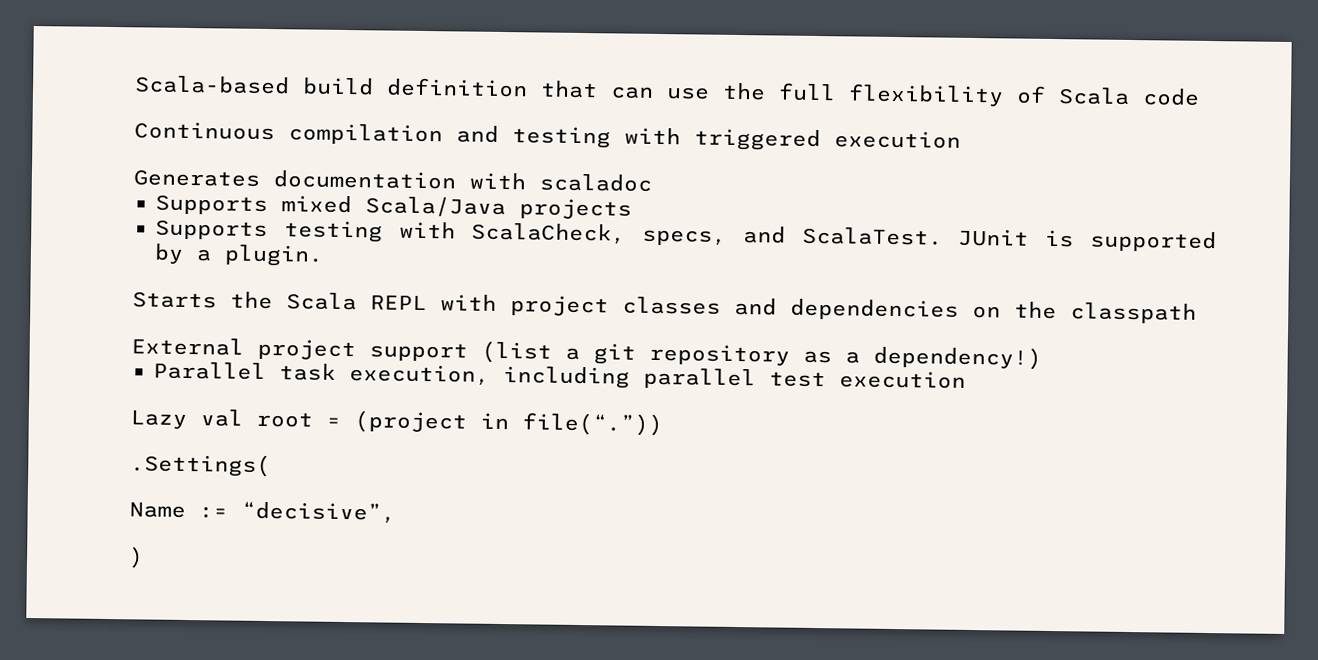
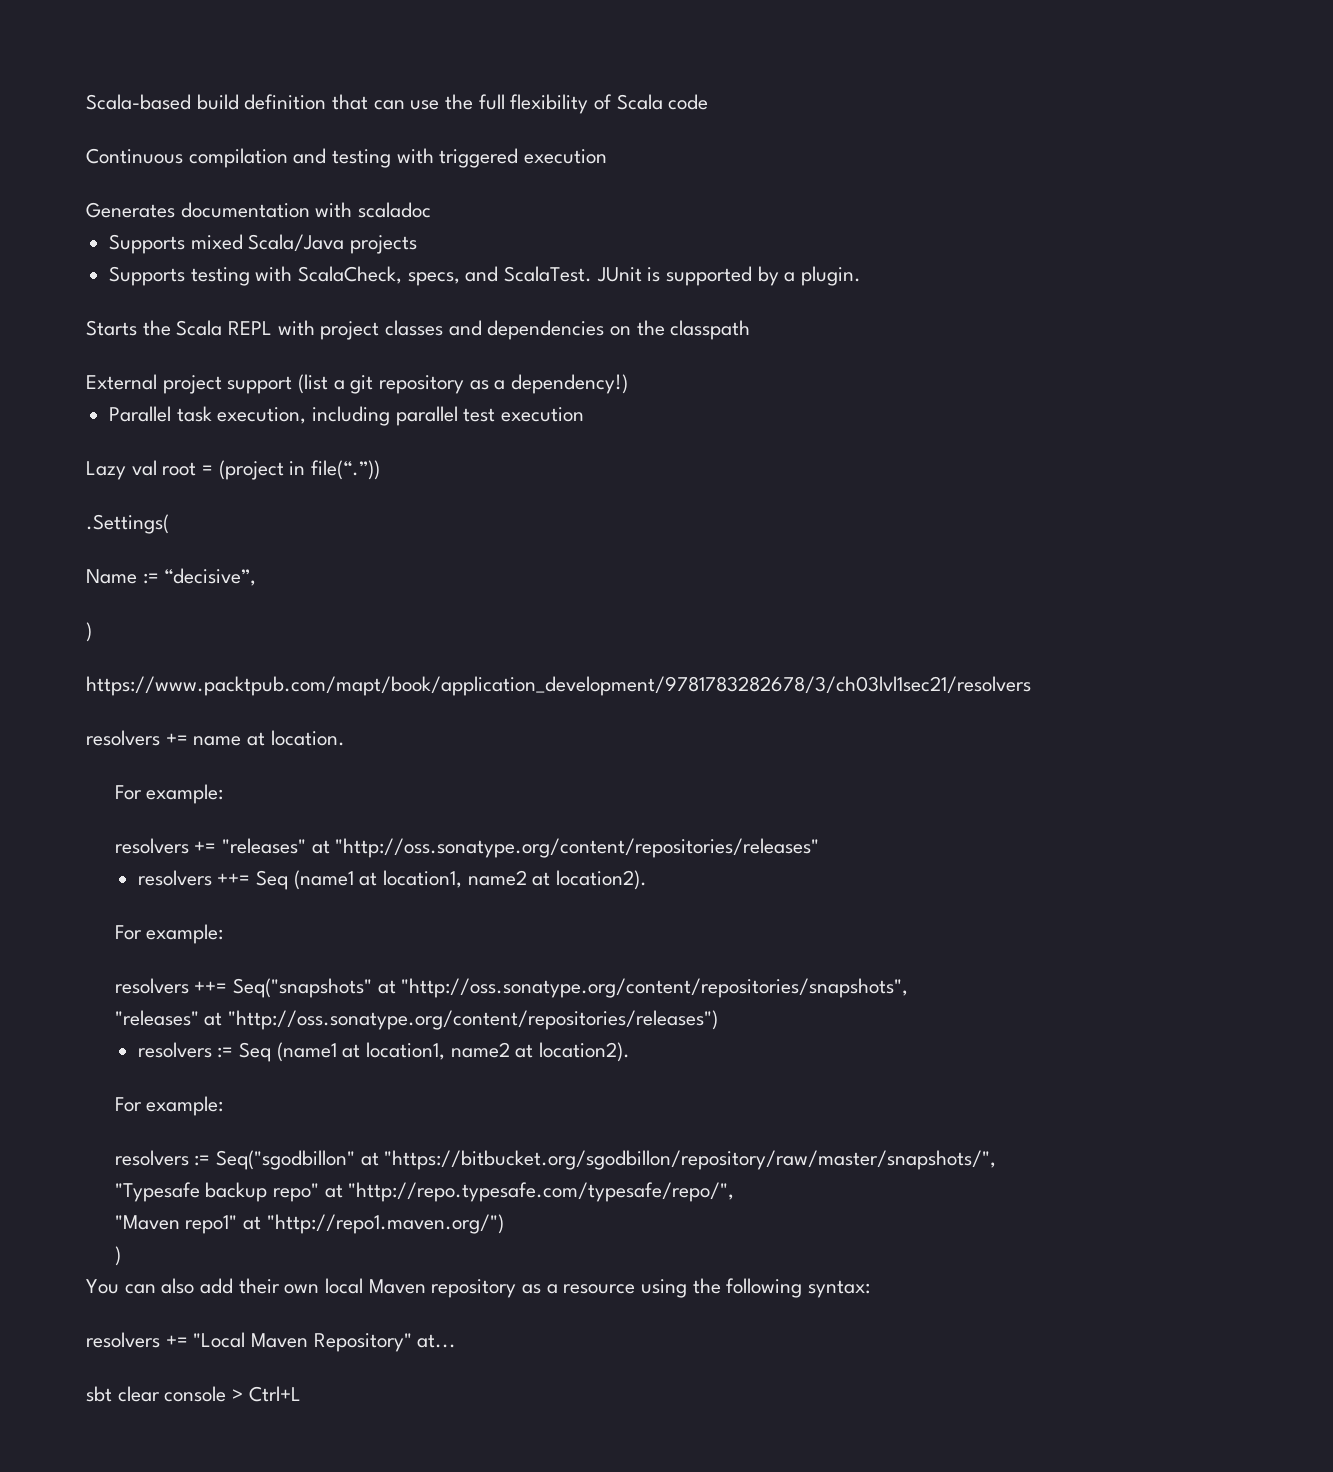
(144, 557) none -> [86,676,1031,696] [86,730,345,746] [114,784,224,804] [114,838,820,858] [137,870,648,890] [114,924,224,944] [114,978,909,998] [114,1010,718,1030] [137,1042,631,1062] [114,1096,224,1116] [114,1150,997,1170] [114,1182,735,1202] [114,1214,504,1234] [114,1246,121,1266] [86,1278,871,1298] [86,1332,457,1352] [86,1386,301,1402] // https://www.packtpub.com/mapt/book/application_development/9781783282678/3/ch03lvl1sec21/resolvers // resolvers += name at location. // For example: // resolvers += "releases" at "http://oss.sonatype.org/content/repositories/releases" // resolvers ++= Seq (name1 at location1, name2 at location2). // For example: // resolvers ++= Seq("snapshots" at "http://oss.sonatype.org/content/repositories/snapshots", // "releases" at "http://oss.sonatype.org/content/repositories/releases") // resolvers := Seq (name1 at location1, name2 at location2). // For example: // resolvers := Seq("sgodbillon" at "https://bitbucket.org/sgodbillon/repository/raw/master/snapshots/", // "Typesafe backup repo" at "http://repo.typesafe.com/typesafe/repo/", // "Maven repo1" at "http://repo1.maven.org/") // ) // You can also add their own local Maven repository as a resource using the following syntax: // resolvers += "Local Maven Repository" at... // sbt clear console > Ctrl+L

